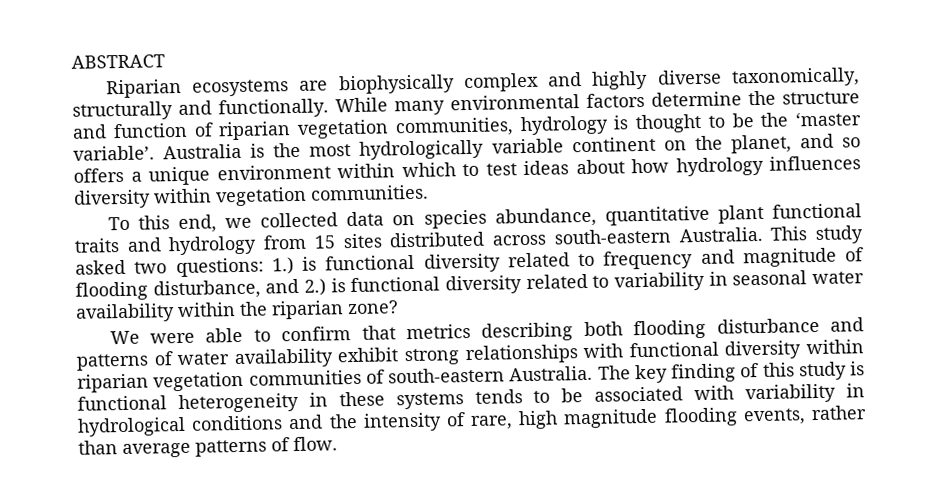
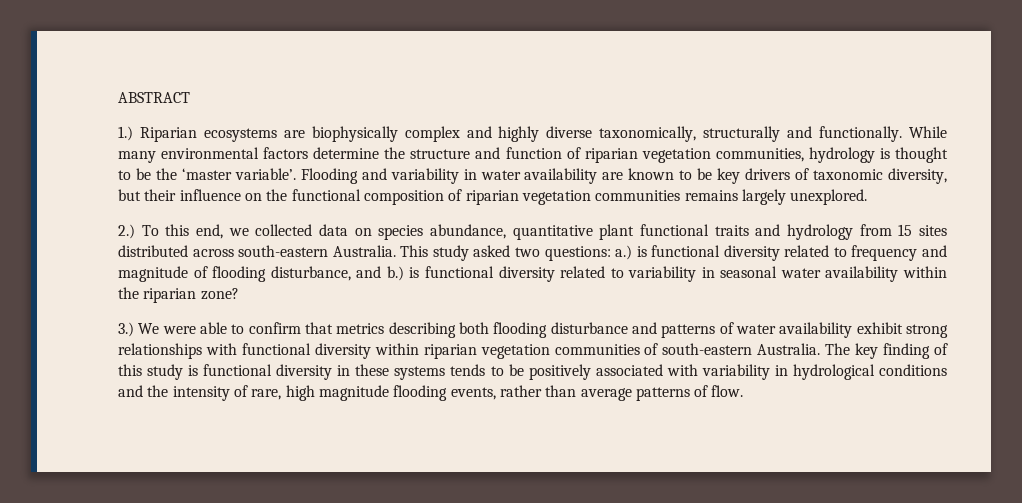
(165, 61) none -> [118,126,133,141] 1.)
[163,133,862,160] [73,155,861,186] [73,184,429,209] Australia is the most hydrologically variable continent on the planet, and so offers a unique environment within which to test ideas about how hydrology influences diversity within vegetation communities. // -> [300,168,947,184] [118,189,868,205] [118,224,135,239] Flooding and variability in water availability are known to be key drivers of taxonomic diversity, but their influence on the functional composition of riparian vegetation communities remains largely unexplored. // 2.)
[271,257,294,275] 1.) -> [615,245,633,260] a.)
[304,278,326,296] 2.) -> [386,266,404,281] b.)
(399, 307) none -> [118,322,134,337] 3.)
[177,392,299,414] heterogeneity -> [276,364,333,380] diversity
(584, 395) none -> [528,364,591,380] positively

